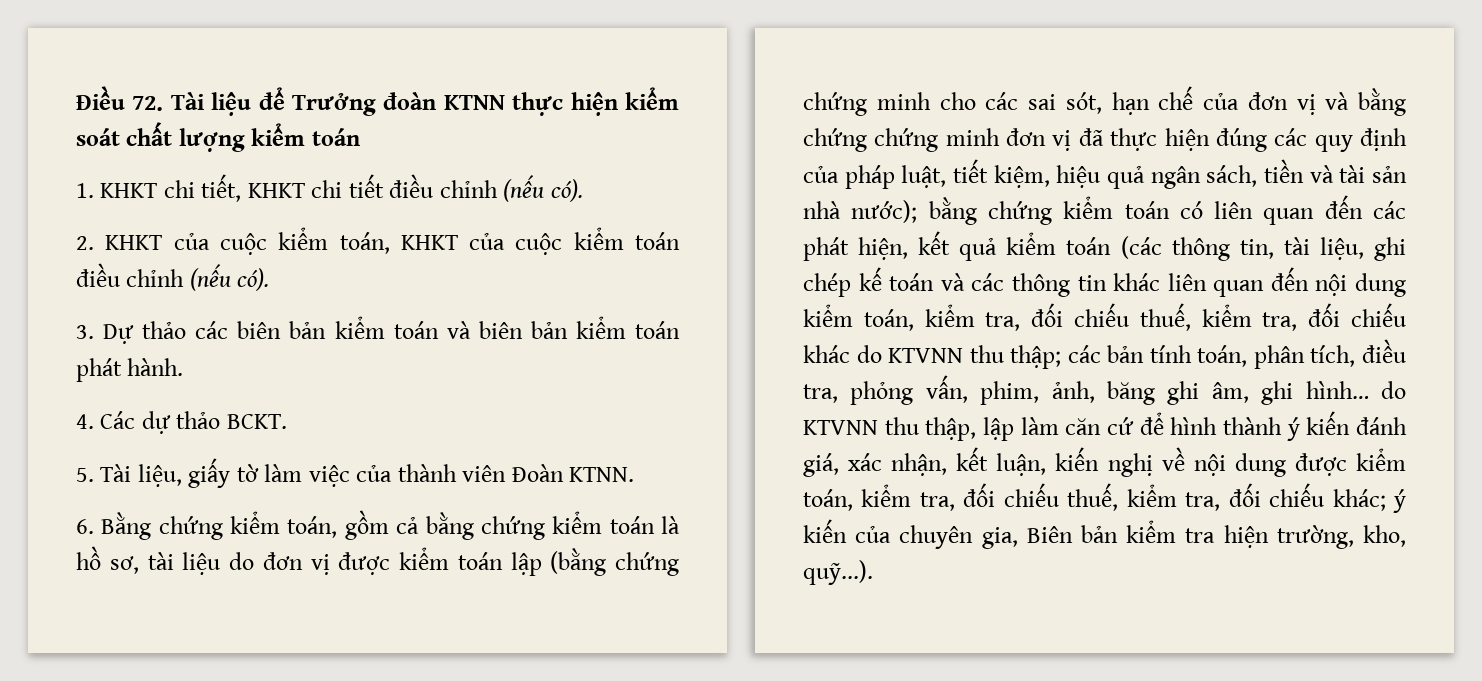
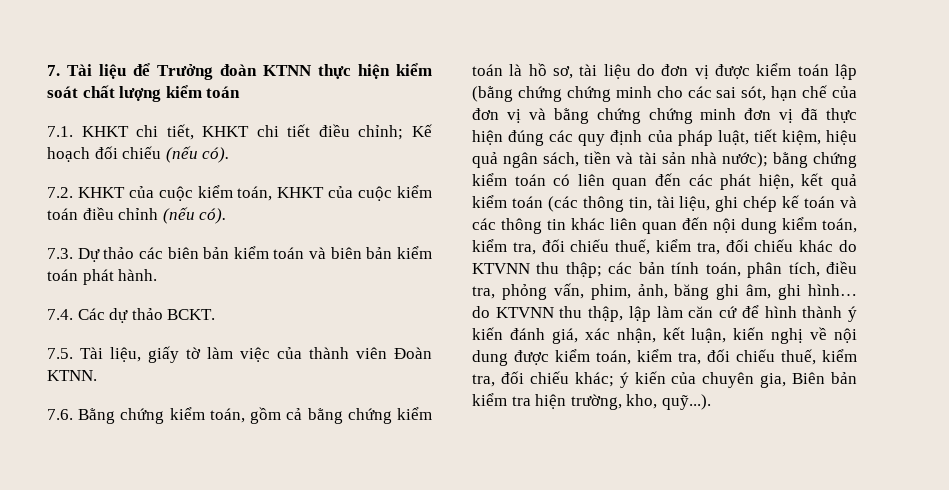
[76,86,164,111] Điều 72. -> [47,65,60,76] 7.
[76,183,94,198] 1. -> [47,126,73,137] 7.1.
[439,175,583,202] [76,236,94,250] chỉnh (nếu có). // 2. -> [358,124,432,140] [47,146,230,163] [47,187,73,198] chỉnh; Kế hoạch đối chiếu (nếu có). // 7.2.
[76,325,94,339] 3. -> [47,248,73,259] 7.3.
[76,414,94,429] 4. -> [47,309,73,320] 7.4.
[76,468,94,482] 5. -> [47,348,73,359] 7.5.
[76,519,94,534] 6. -> [47,409,73,420] 7.6.

